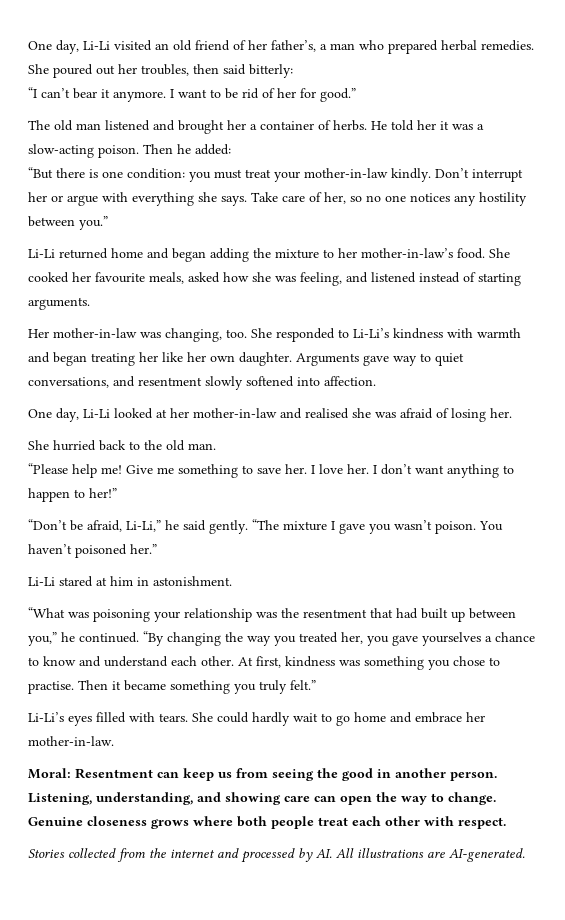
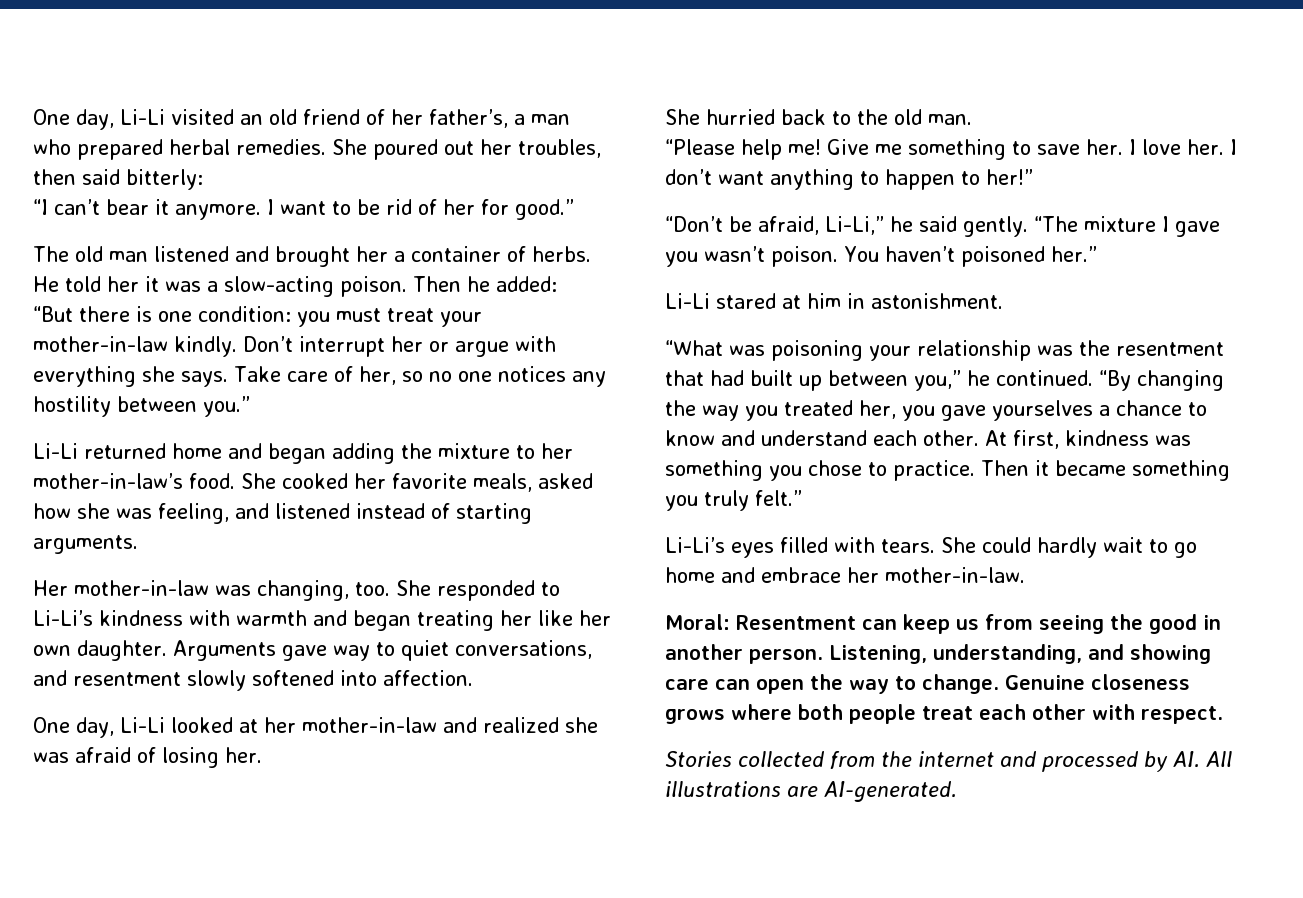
[95,272,145,283] favourite -> [392,473,467,489] favorite
[305,408,349,419] realised -> [483,717,559,733] realized
[28,681,74,694] practise. -> [893,460,975,481] practice.

